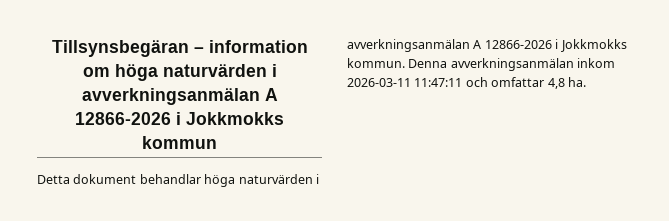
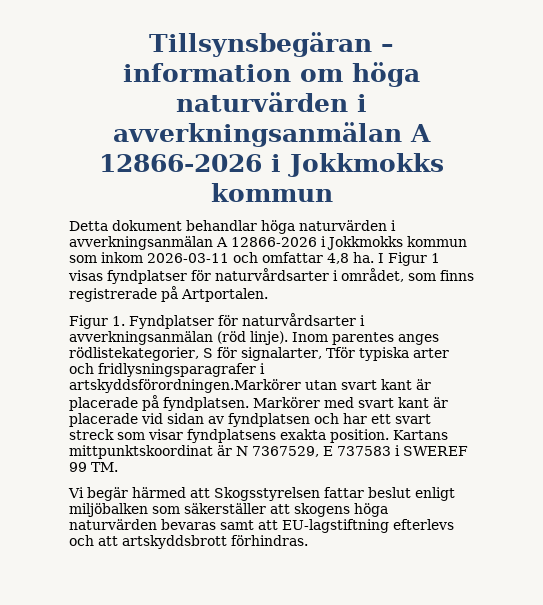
[347,58,574,71] kommun. Denna avverkningsanmälan -> [407,236,467,247] [69,255,97,263] kommun som
[414,78,463,87] 11:47:11 -> (229, 258) none
(586, 82) none -> [378,252,440,266] [68,268,474,284] [69,286,268,302] [69,313,365,329] [69,331,439,345] [69,347,449,361] [69,363,265,377] [69,379,431,393] [69,395,448,411] [69,413,431,427] [69,429,448,443] [69,445,468,459] [69,462,118,472] [68,487,455,501] [69,503,388,517] [69,519,454,533] [69,535,308,549] I Figur 1 visas fyndplatser för naturvårdsarter i området, som finns registrerade på Artportalen. // Figur 1. Fyndplatser för naturvårdsarter i avverkningsanmälan (röd linje). Inom parentes anges rödlistekategorier, S för signalarter, Tför typiska arter och fridlysningsparagrafer i artskyddsförordningen.Markörer utan svart kant är placerade på fyndplatsen. Markörer med svart kant är placerade vid sidan av fyndplatsen och har ett svart streck som visar fyndplatsens exakta position. Kartans mittpunktskoordinat är N 7367529, E 737583 i SWEREF 99 TM. // Vi begär härmed att Skogsstyrelsen fattar beslut enligt miljöbalken som säkerställer att skogens höga naturvärden bevaras samt att EU-lagstiftning efterlevs och att artskyddsbrott förhindras.

